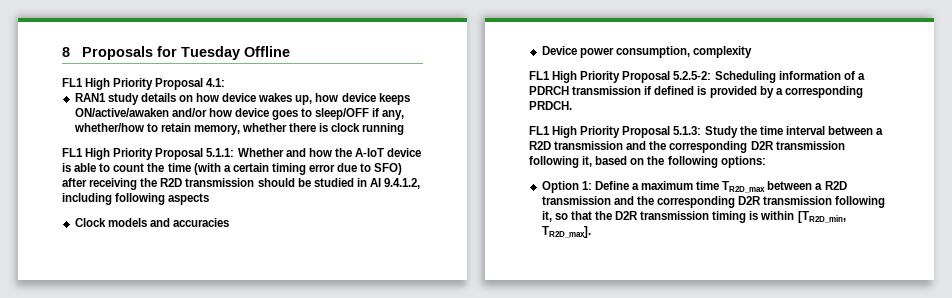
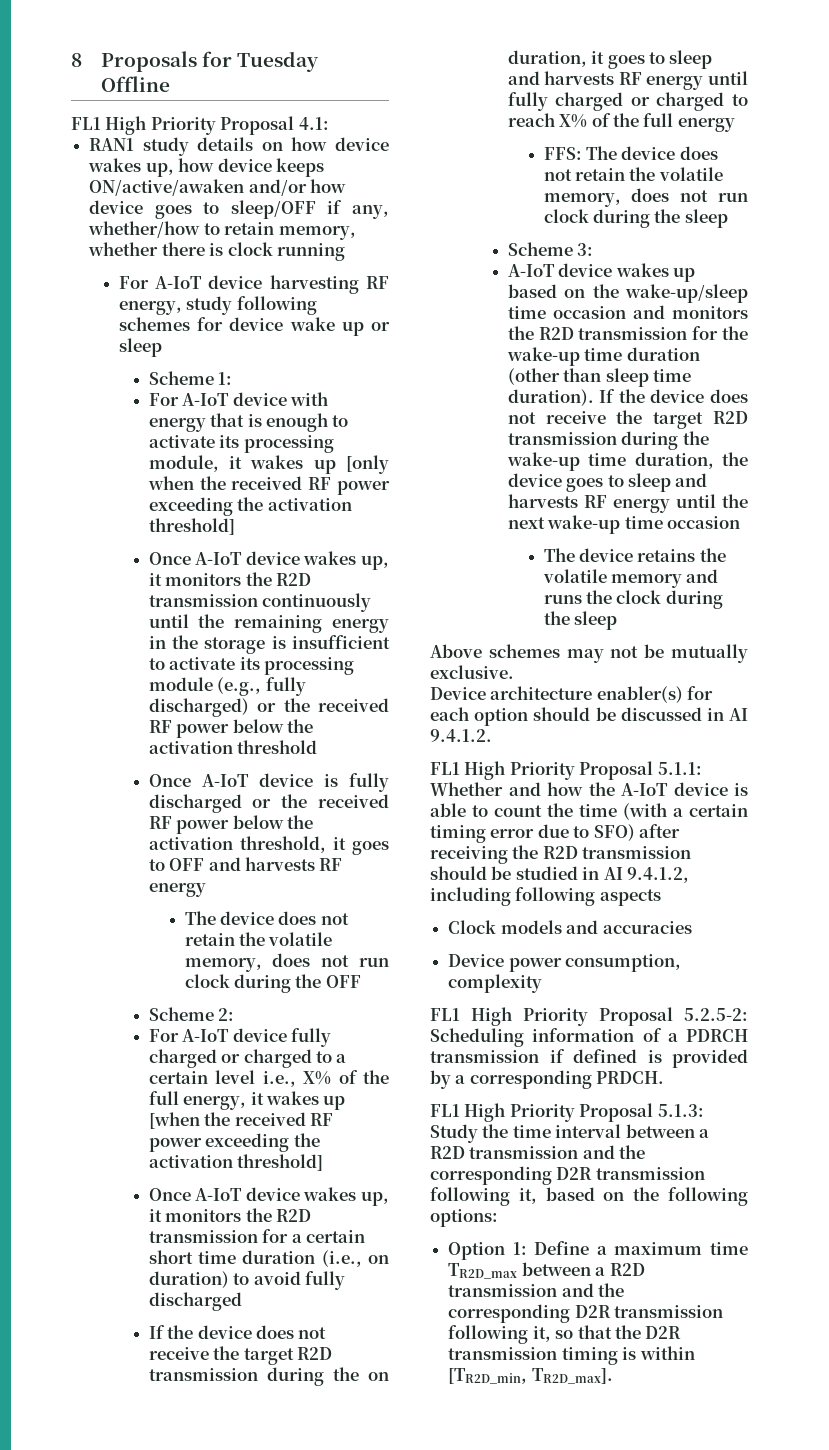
(405, 129) none -> [118,275,390,294] [118,296,317,315] [118,317,390,336] [118,338,162,357] [148,371,233,385] [148,392,329,406] [148,413,349,432] [148,435,334,453] [148,455,389,474] [147,476,390,495] [148,497,352,516] [148,518,235,535] [148,551,389,570] [148,572,312,586] [148,593,372,612] [148,614,389,633] [148,635,390,654] [148,657,355,675] [148,677,306,696] [148,698,389,717] [148,719,314,738] [148,740,318,754] [148,773,389,792] [148,794,389,813] [148,815,314,834] [148,836,389,855] [148,857,343,871] [148,883,206,897] [184,911,349,925] [184,932,333,946] [184,953,389,972] [184,974,361,993] [148,1007,235,1021] [148,1028,332,1047] [148,1049,347,1068] [148,1070,390,1087] [148,1091,346,1110] [148,1112,334,1129] [148,1133,320,1152] [148,1154,324,1171] [148,1187,389,1206] [148,1208,312,1222] [148,1229,366,1243] [148,1250,389,1267] [148,1271,346,1290] [148,1292,242,1311] [148,1325,327,1339] [148,1346,333,1365] [148,1367,389,1386] [507,50,713,69] [507,71,748,90] [507,92,748,111] [507,113,735,132] [543,146,718,160] [543,167,723,181] [543,188,748,207] [543,209,728,228] [507,242,594,256] [507,263,696,282] [507,284,748,303] [507,305,748,319] [507,326,748,340] [506,347,700,366] [507,368,692,387] [507,389,748,406] [507,410,748,429] [507,431,709,450] [506,452,748,471] [507,473,708,492] [507,494,748,513] [507,515,741,534] [543,548,726,562] [542,569,719,588] [543,590,723,609] [543,611,618,630] [430,644,748,663] [430,665,514,679] [430,686,714,703] [430,707,748,726] [430,729,492,742] // For A-IoT device harvesting RF energy, study following schemes for device wake up or sleep // Scheme 1: // For A-IoT device with energy that is enough to activate its processing module, it wakes up [only when the received RF power exceeding the activation threshold] // Once A-IoT device wakes up, it monitors the R2D transmission continuously until the remaining energy in the storage is insufficient to activate its processing module (e.g., fully discharged) or the received RF power below the activation threshold // Once A-IoT device is fully discharged or the received RF power below the activation threshold, it goes to OFF and harvests RF energy // The device does not retain the volatile memory, does not run clock during the OFF // Scheme 2: // For A-IoT device fully charged or charged to a certain level i.e., X% of the full energy, it wakes up [when the received RF power exceeding the activation threshold] // Once A-IoT device wakes up, it monitors the R2D transmission for a certain short time duration (i.e., on duration) to avoid fully discharged // If the device does not receive the target R2D transmission during the on duration, it goes to sleep and harvests RF energy until fully charged or charged to reach X% of the full energy // FFS: The device does not retain the volatile memory, does not run clock during the sleep // Scheme 3: // A-IoT device wakes up based on the wake-up/sleep time occasion and monitors the R2D transmission for the wake-up time duration (other than sleep time duration). If the device does not receive the target R2D transmission during the wake-up time duration, the device goes to sleep and harvests RF energy until the next wake-up time occasion // The device retains the volatile memory and runs the clock during the sleep // Above schemes may not be mutually exclusive. // Device architecture enabler(s) for each option should be discussed in AI 9.4.1.2.

